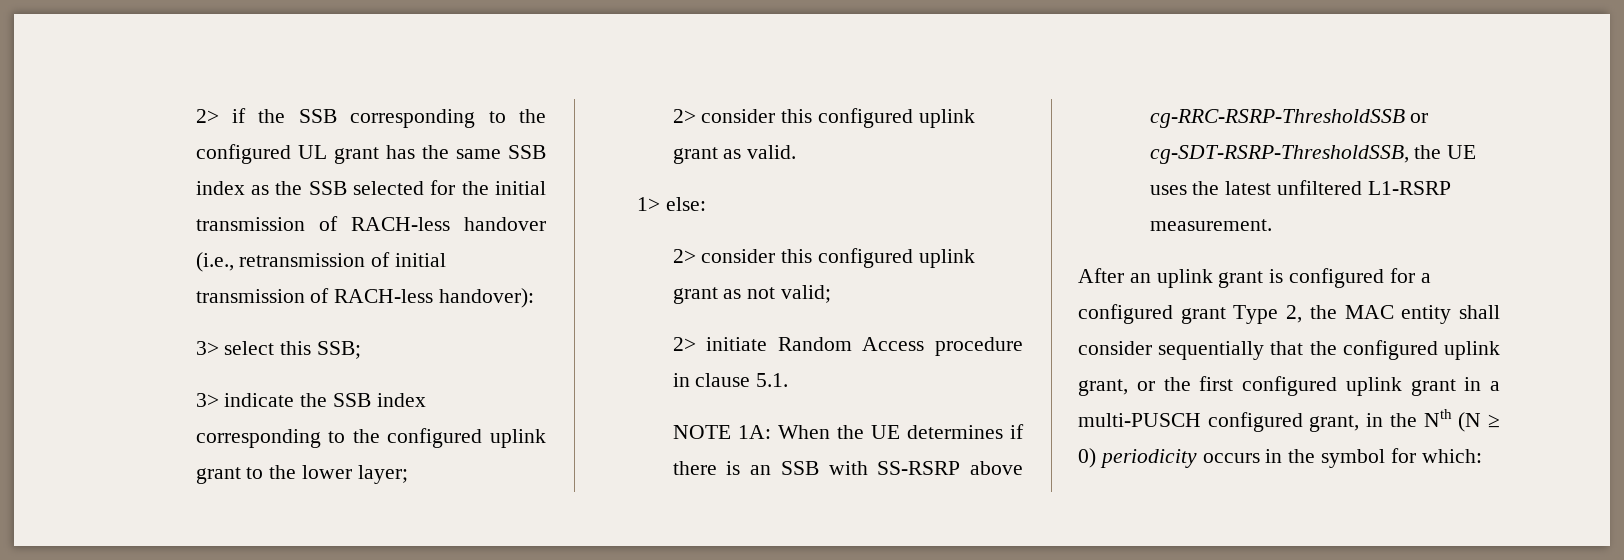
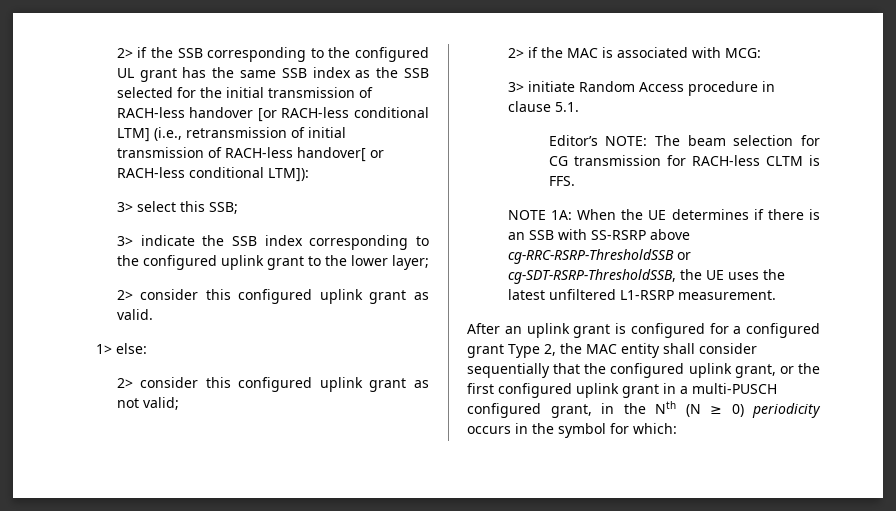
(546, 224) none -> [257,107,429,122] [116,128,150,142] [or RACH-less conditional LTM]
[439,288,535,308] handover): -> [296,147,384,162] [116,167,309,182] handover[ or RACH-less conditional LTM]):
(696, 344) none -> [527,47,761,58] [507,82,524,92] if the MAC is associated with MCG: // 3>
(789, 380) none -> [548,135,820,146] [548,155,820,166] [548,176,575,186] // Editor’s NOTE: The beam selection for CG transmission for RACH-less CLTM is FFS.

